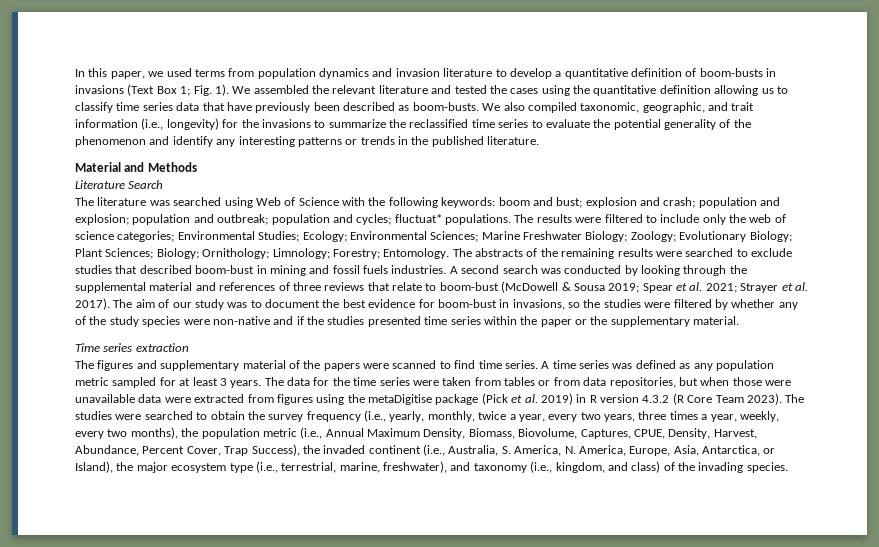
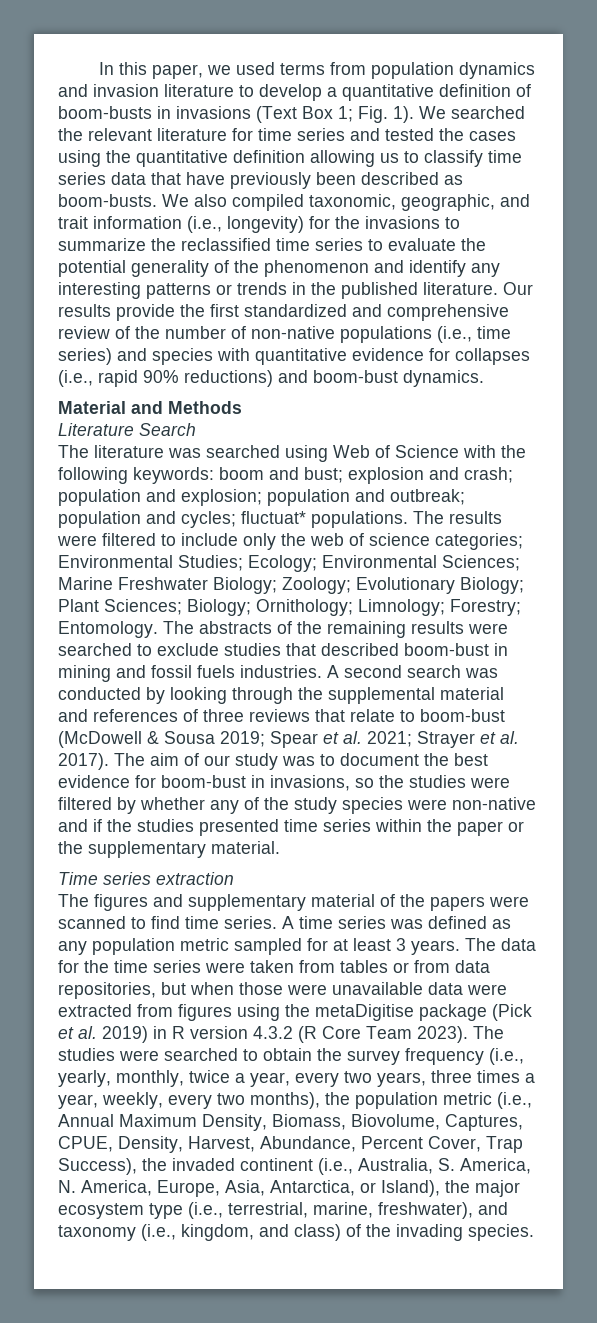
[253,85,309,94] assembled -> [451,106,525,119] searched
(428, 89) none -> [232,128,345,141] for time series
(540, 140) none -> [503,282,533,295] [58,304,509,321] [58,326,511,343] [58,348,530,365] [58,370,484,387] Our results provide the first standardized and comprehensive review of the number of non-native populations (i.e., time series) and species with quantitative evidence for collapses (i.e., rapid 90% reductions) and boom-bust dynamics.

